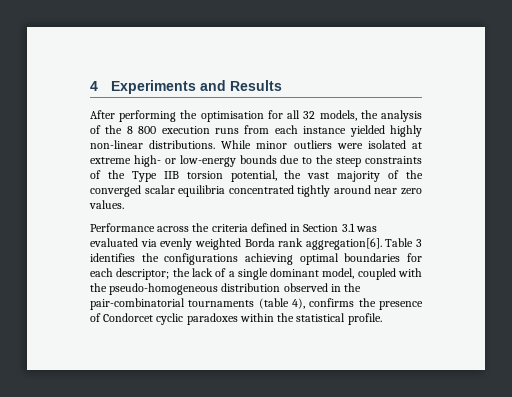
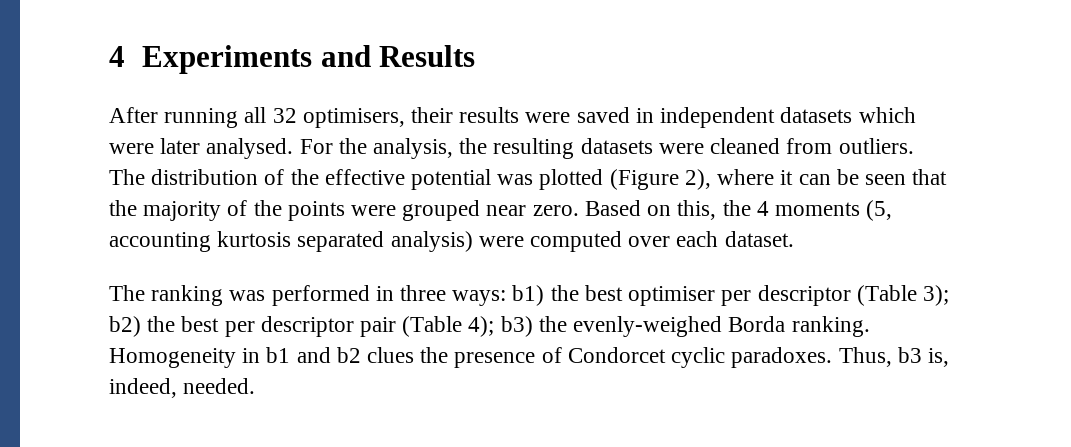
[119,110,422,122] [90,125,422,137] [90,140,422,149] [90,155,422,167] [90,170,423,182] [90,185,422,197] [89,200,124,209] [90,223,377,232] [90,238,422,250] [90,253,422,265] [90,268,422,280] [90,283,362,295] [90,298,355,310] performing the optimisation for all 32 models, the analysis of the 8 800 execution runs from each instance yielded highly non-linear distributions. While minor outliers were isolated at extreme high- or low-energy bounds due to the steep constraints of the Type IIB torsion potential, the vast majority of the converged scalar equilibria concentrated tightly around near zero values. // Performance across the criteria defined in Section 3.1 was evaluated via evenly weighted Borda rank aggregation[6]. Table 3 identifies the configurations achieving optimal boundaries for each descriptor; the lack of a single dominant model, coupled with the pseudo-homogeneous distribution observed in the pair-combinatorial tournaments (table 4), confirms -> [164,107,916,128] [109,138,914,159] [109,169,948,190] [109,200,893,221] [109,231,794,252] [109,285,949,306] [109,316,870,337] [109,347,415,368] running all 32 optimisers, their results were saved in independent datasets which were later analysed. For the analysis, the resulting datasets were cleaned from outliers. The distribution of the effective potential was plotted (Figure 2), where it can be seen that the majority of the points were grouped near zero. Based on this, the 4 moments (5, accounting kurtosis separated analysis) were computed over each dataset. // The ranking was performed in three ways: b1) the best optimiser per descriptor (Table 3); b2) the best per descriptor pair (Table 4); b3) the evenly-weighed Borda ranking. Homogeneity in b1 and b2 clues
[186,313,382,325] paradoxes within the statistical profile. -> [731,347,949,368] [109,378,256,398] paradoxes. Thus, b3 is, indeed, needed.

